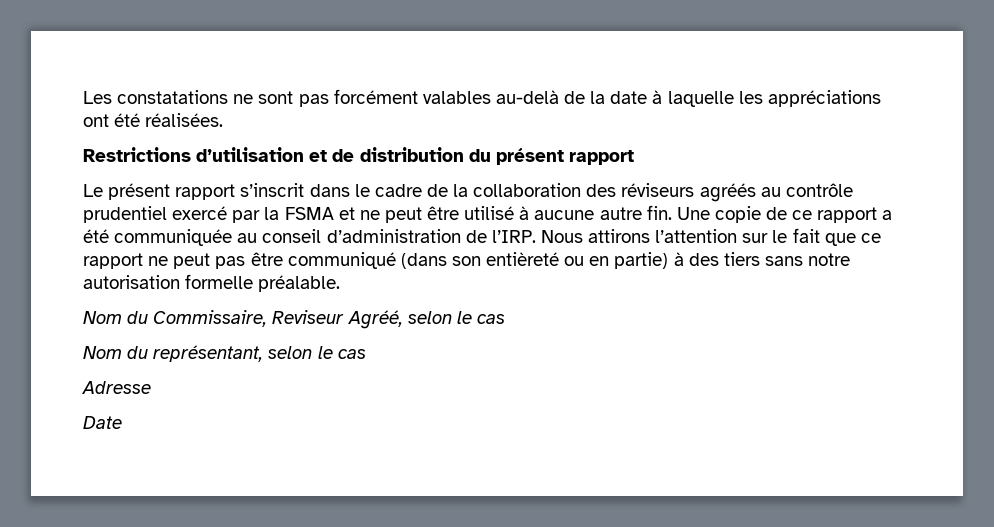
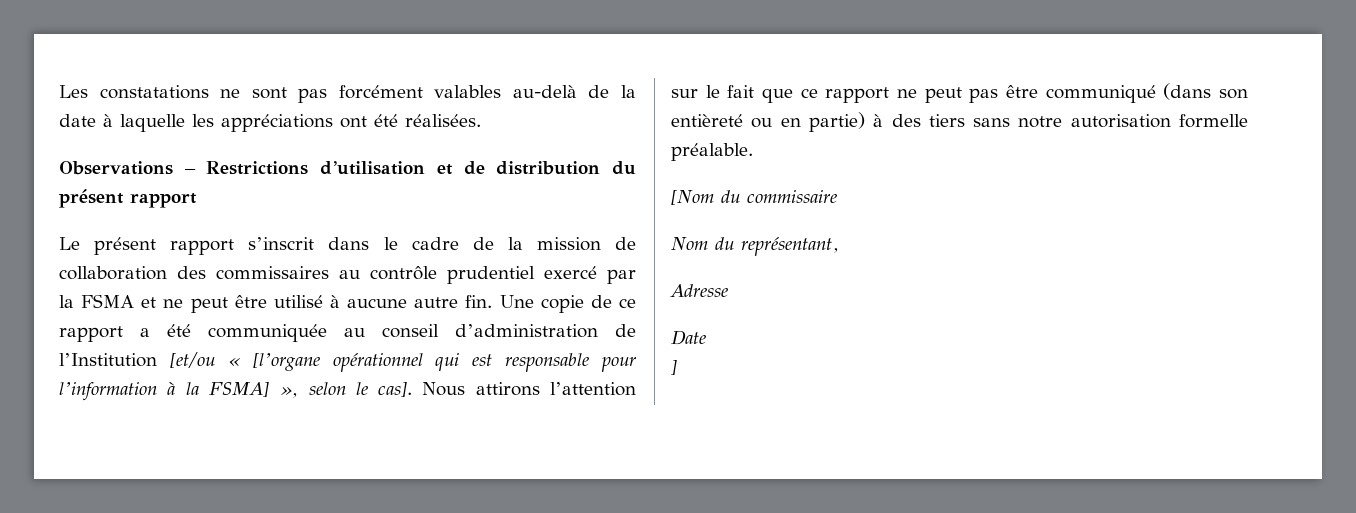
(224, 120) none -> [59,161,196,175] Observations –
[473,183,756,202] collaboration des réviseurs agréés -> [536,237,637,251] [59,266,329,280] mission de collaboration des commissaires
[491,230,536,243] l’IRP. -> [59,352,637,372] [59,381,413,401] l’Institution [et/ou « [l’organe opérationnel qui est responsable pour l’information à la FSMA] », selon le cas].
[83,310,505,329] Nom du Commissaire, Reviseur Agréé, selon le cas -> [671,189,837,205] [Nom du commissaire
[268,346,366,359] selon le cas -> (839, 246) none
(122, 422) none -> [671,359,677,375] // ]

